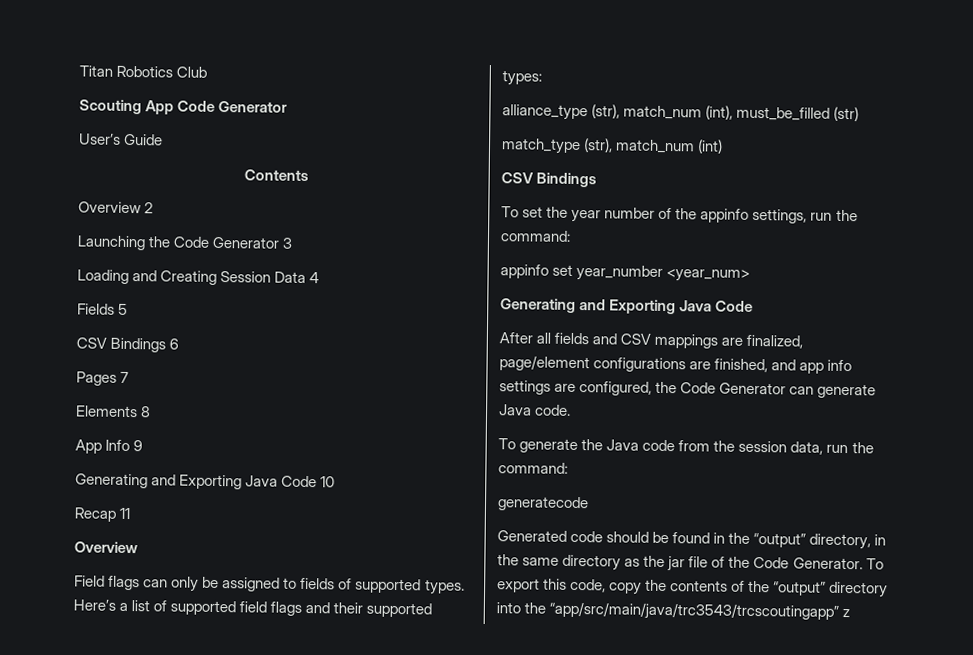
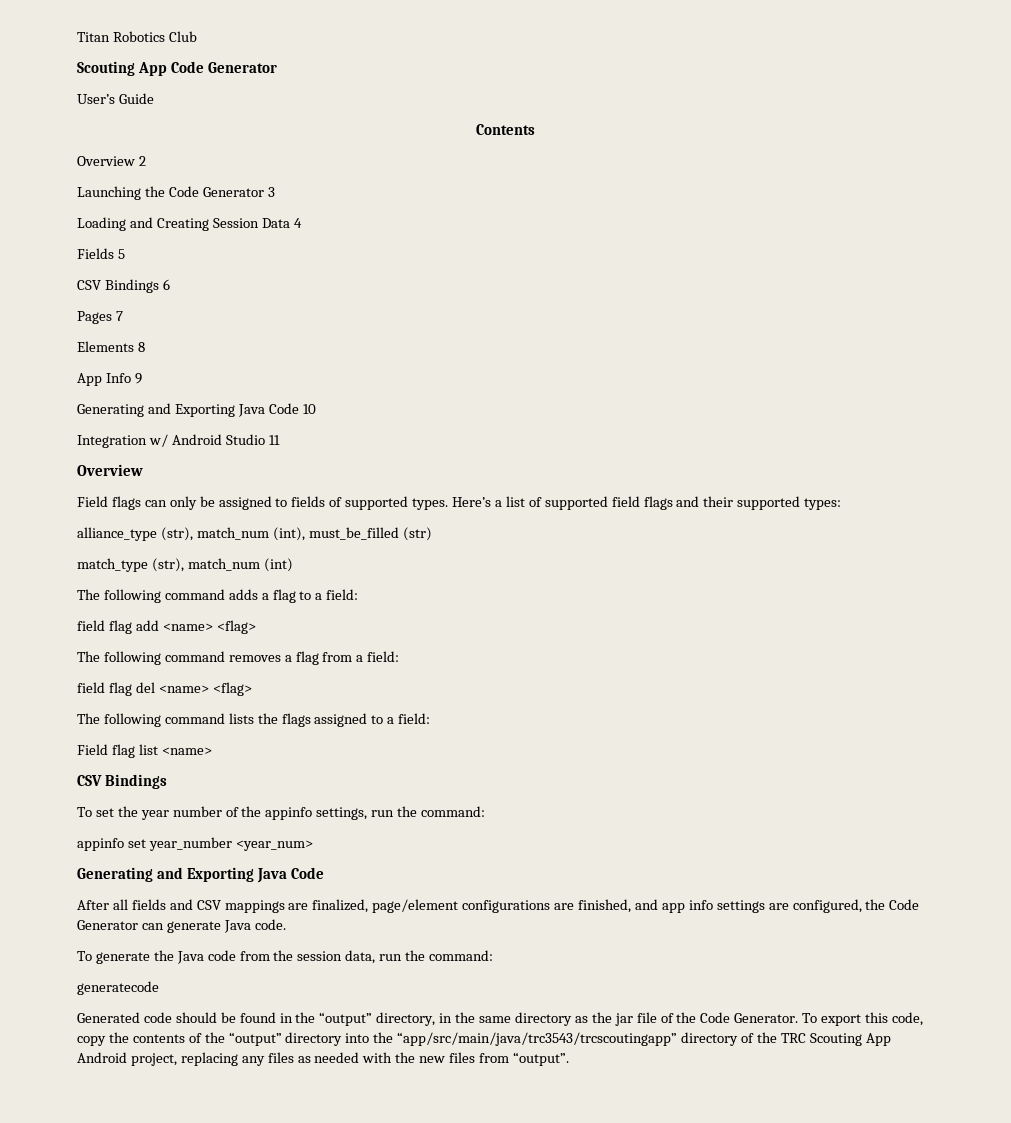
[74,507,116,522] Recap -> [77,434,265,448] Integration w/ Android Studio
(724, 146) none -> [77,589,359,603] [77,620,256,634] [77,651,400,665] [77,682,252,696] [77,713,431,727] [77,744,212,758] // The following command adds a flag to a field: // field flag add <name> <flag> // The following command removes a flag from a field: // field flag del <name> <flag> // The following command lists the flags assigned to a field: // Field flag list <name>
[842,608,851,618] z -> [681,1032,891,1046] [77,1052,569,1066] directory of the TRC Scouting App Android project, replacing any files as needed with the new files from “output”.

